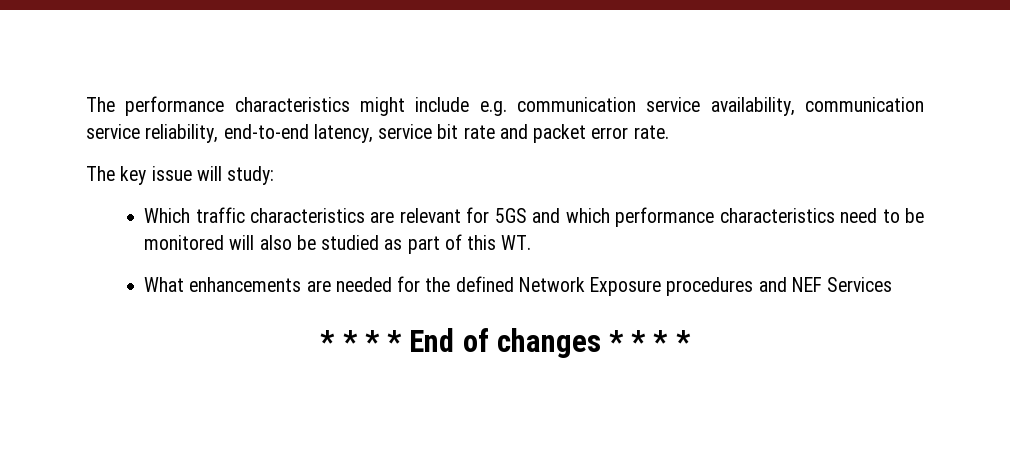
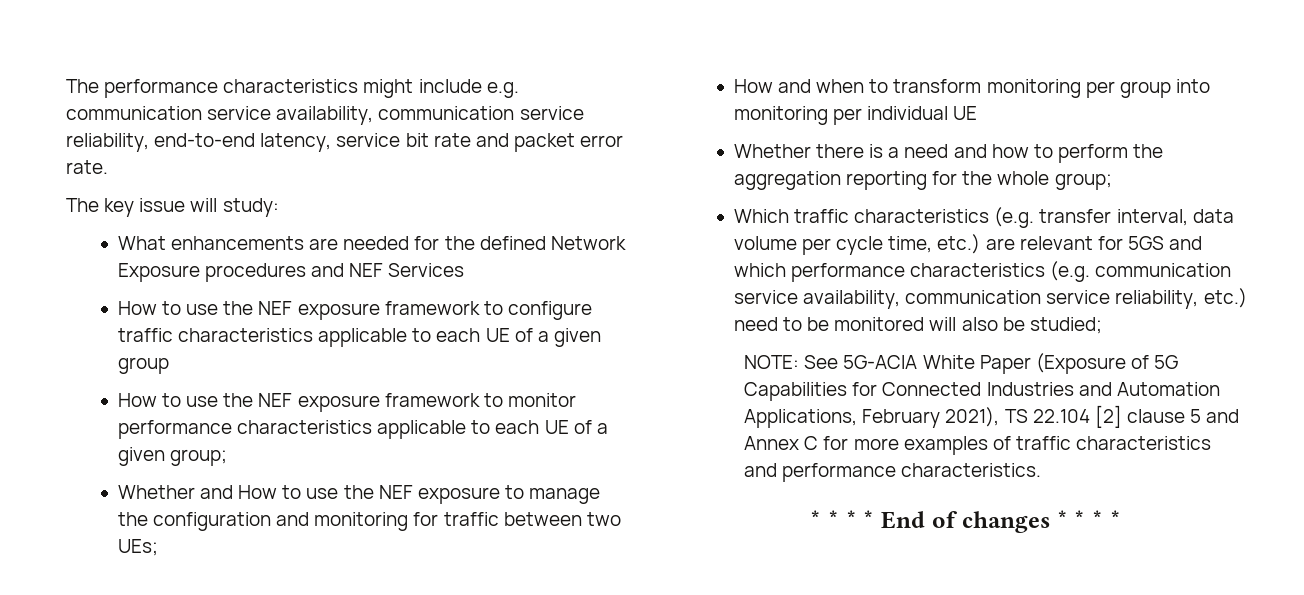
[144,207,924,227] [144,234,532,254] // Which traffic characteristics are relevant for 5GS and which performance characteristics need to be monitored will also be studied as part of this WT. -> (279, 207) none
(893, 284) none -> [117,301,592,320] [117,328,601,347] [117,357,169,374] [117,393,576,412] [117,420,608,439] [117,447,228,466] [117,485,601,504] [117,512,621,531] [117,539,158,556] [733,79,1210,98] [733,106,978,125] [733,144,1164,163] [733,171,1112,190] [733,207,1234,228] [733,234,1203,255] [733,261,1232,282] [733,288,1247,309] [733,317,1102,334] [744,353,1179,374] [744,382,1220,401] [744,405,1240,428] [744,436,1212,455] [744,463,1042,482] // How to use the NEF exposure framework to configure traffic characteristics applicable to each UE of a given group // How to use the NEF exposure framework to monitor performance characteristics applicable to each UE of a given group; // Whether and How to use the NEF exposure to manage the configuration and monitoring for traffic between two UEs; // How and when to transform monitoring per group into monitoring per individual UE // Whether there is a need and how to perform the aggregation reporting for the whole group; // Which traffic characteristics (e.g. transfer interval, data volume per cycle time, etc.) are relevant for 5GS and which performance characteristics (e.g. communication service availability, communication service reliability, etc.) need to be monitored will also be studied; // NOTE: See 5G-ACIA White Paper (Exposure of 5G Capabilities for Connected Industries and Automation Applications, February 2021), TS 22.104 [2] clause 5 and Annex C for more examples of traffic characteristics and performance characteristics.

